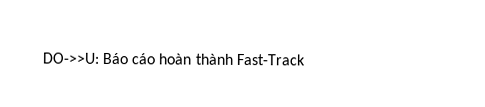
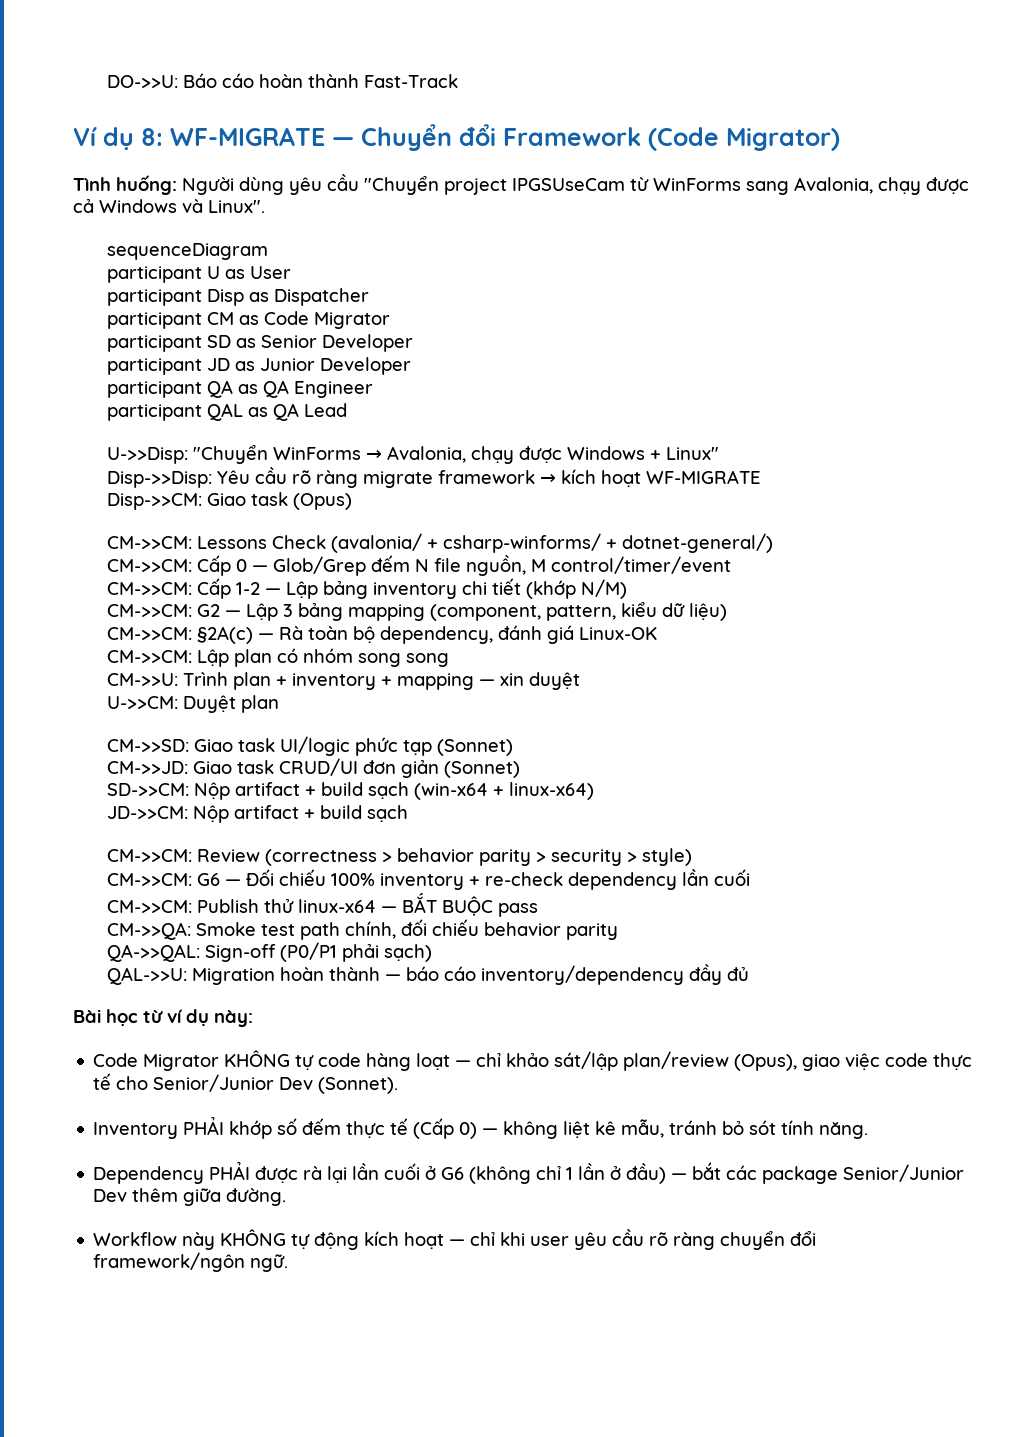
(306, 59) none -> [73,124,840,151] [73,174,969,195] [73,199,265,213] [106,243,268,260] [106,266,291,283] [106,288,369,306] [106,311,390,329] [106,334,413,352] [106,357,411,375] [106,380,373,398] [106,403,347,421] [106,445,719,464] [106,467,761,488] [106,492,352,510] [106,533,773,553] [106,555,731,576] [106,578,627,599] [106,602,727,621] [106,625,657,644] [106,648,449,667] [106,672,580,690] [106,695,279,713] [106,736,513,756] [106,758,520,778] [106,782,594,800] [106,805,408,823] [106,848,692,866] [106,869,750,890] [106,892,538,917] [106,919,618,940] [106,942,432,962] [106,964,749,985] [73,1009,253,1027] [93,1050,973,1071] [93,1073,399,1094] [93,1116,869,1139] [93,1161,965,1184] [93,1188,287,1206] [93,1229,817,1250] [93,1252,289,1272] // Ví dụ 8: WF-MIGRATE — Chuyển đổi Framework (Code Migrator) // Tình huống: Người dùng yêu cầu "Chuyển project IPGSUseCam từ WinForms sang Avalonia, chạy được cả Windows và Linux". // sequenceDiagram // participant U as User // participant Disp as Dispatcher // participant CM as Code Migrator // participant SD as Senior Developer // participant JD as Junior Developer // participant QA as QA Engineer // participant QAL as QA Lead // U->>Disp: "Chuyển WinForms → Avalonia, chạy được Windows + Linux" // Disp->>Disp: Yêu cầu rõ ràng migrate framework → kích hoạt WF-MIGRATE // Disp->>CM: Giao task (Opus) // CM->>CM: Lessons Check (avalonia/ + csharp-winforms/ + dotnet-general/) // CM->>CM: Cấp 0 — Glob/Grep đếm N file nguồn, M control/timer/event // CM->>CM: Cấp 1-2 — Lập bảng inventory chi tiết (khớp N/M) // CM->>CM: G2 — Lập 3 bảng mapping (component, pattern, kiểu dữ liệu) // CM->>CM: §2A(c) — Rà toàn bộ dependency, đánh giá Linux-OK // CM->>CM: Lập plan có nhóm song song // CM->>U: Trình plan + inventory + mapping — xin duyệt // U->>CM: Duyệt plan // CM->>SD: Giao task UI/logic phức tạp (Sonnet) // CM->>JD: Giao task CRUD/UI đơn giản (Sonnet) // SD->>CM: Nộp artifact + build sạch (win-x64 + linux-x64) // JD->>CM: Nộp artifact + build sạch // CM->>CM: Review (correctness > behavior parity > security > style) // CM->>CM: G6 — Đối chiếu 100% inventory + re-check dependency lần cuối // CM->>CM: Publish thử linux-x64 — BẮT BUỘC pass // CM->>QA: Smoke test path chính, đối chiếu behavior parity // QA->>QAL: Sign-off (P0/P1 phải sạch) // QAL->>U: Migration hoàn thành — báo cáo inventory/dependency đầy đủ // Bài học từ ví dụ này: // Code Migrator KHÔNG tự code hàng loạt — chỉ khảo sát/lập plan/review (Opus), giao việc code thực tế cho Senior/Junior Dev (Sonnet). // Inventory PHẢI khớp số đếm thực tế (Cấp 0) — không liệt kê mẫu, tránh bỏ sót tính năng. // Dependency PHẢI được rà lại lần cuối ở G6 (không chỉ 1 lần ở đầu) — bắt các package Senior/Junior Dev thêm giữa đường. // Workflow này KHÔNG tự động kích hoạt — chỉ khi user yêu cầu rõ ràng chuyển đổi framework/ngôn ngữ.

